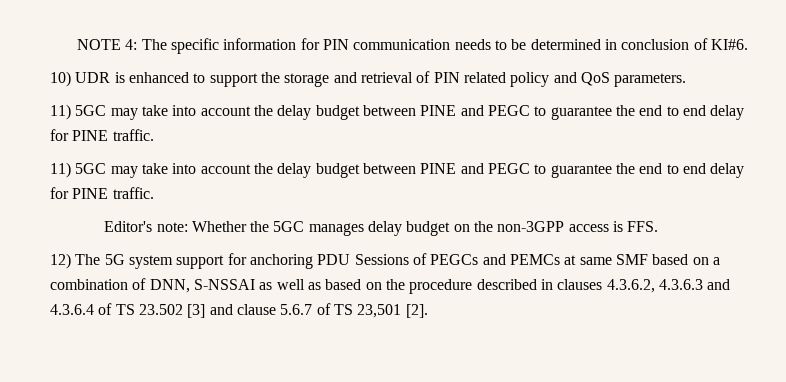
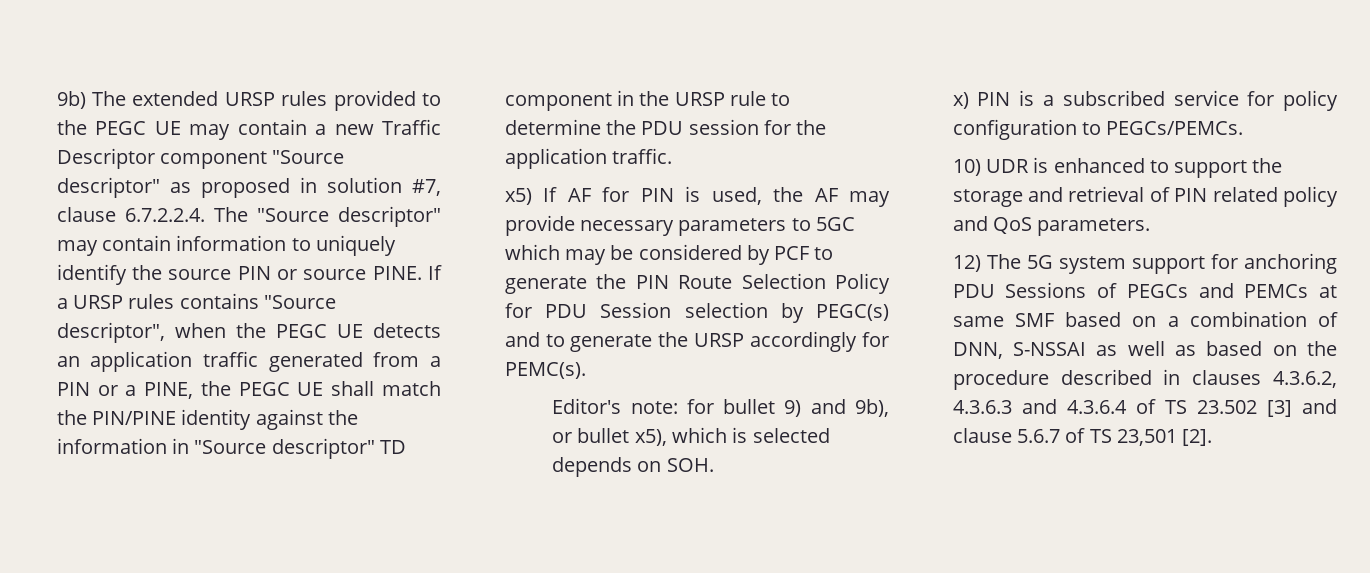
[77,38,748,54] NOTE 4: The specific information for PIN communication needs to be determined in conclusion of KI#6. -> [56,90,441,111] [56,119,442,140] [56,148,345,169] [56,177,442,198] [56,206,441,227] [56,235,396,256] [56,264,442,285] [56,293,336,309] [56,322,441,343] [56,351,441,372] [56,381,441,399] [56,409,358,430] [56,438,406,459] [504,90,791,111] [504,119,827,135] [504,148,672,169] [504,186,890,207] [504,215,855,236] [504,244,834,265] [504,273,890,294] [504,302,890,323] [504,331,889,352] [504,362,586,379] [552,398,889,417] [552,427,830,446] [552,457,714,477] [952,90,1338,111] [952,119,1244,140] 9b) The extended URSP rules provided to the PEGC UE may contain a new Traffic Descriptor component "Source descriptor" as proposed in solution #7, clause 6.7.2.2.4. The "Source descriptor" may contain information to uniquely identify the source PIN or source PINE. If a URSP rules contains "Source descriptor", when the PEGC UE detects an application traffic generated from a PIN or a PINE, the PEGC UE shall match the PIN/PINE identity against the information in "Source descriptor" TD component in the URSP rule to determine the PDU session for the application traffic. // x5) If AF for PIN is used, the AF may provide necessary parameters to 5GC which may be considered by PCF to generate the PIN Route Selection Policy for PDU Session selection by PEGC(s) and to generate the URSP accordingly for PEMC(s). // Editor's note: for bullet 9) and 9b), or bullet x5), which is selected depends on SOH. // x) PIN is a subscribed service for policy configuration to PEGCs/PEMCs.
[50,104,745,120] [50,129,154,141] [50,162,745,178] [50,187,154,199] [104,221,659,236] // 11) 5GC may take into account the delay budget between PINE and PEGC to guarantee the end to end delay for PINE traffic. // 11) 5GC may take into account the delay budget between PINE and PEGC to guarantee the end to end delay for PINE traffic. // Editor's note: Whether the 5GC manages delay budget on the non-3GPP access is FFS. -> (1151, 227) none

